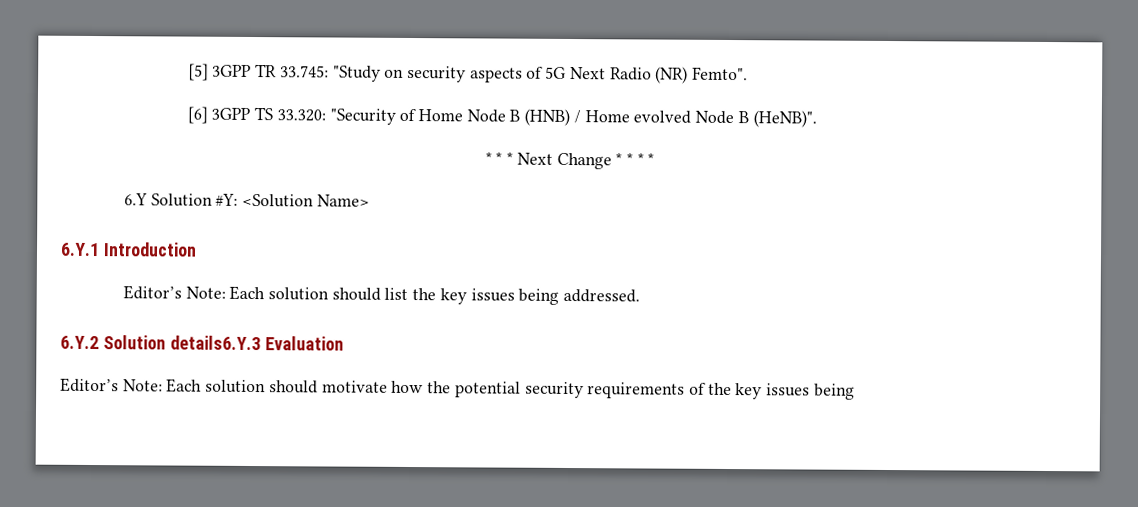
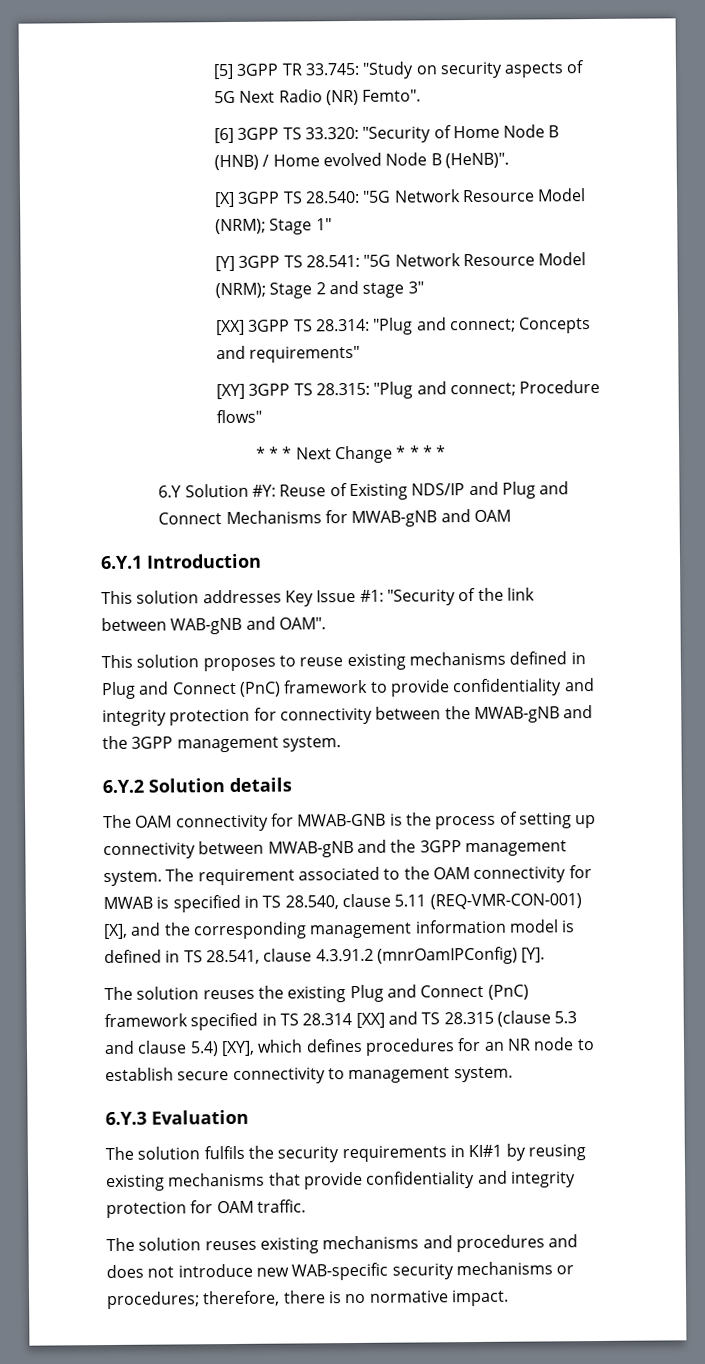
(817, 119) none -> [213,188,587,208] [214,218,332,235] [214,252,587,272] [214,280,424,299] [215,317,592,336] [215,345,361,363] [215,379,601,400] [215,409,262,424] // [X] 3GPP TS 28.540: "5G Network Resource Model (NRM); Stage 1" // [Y] 3GPP TS 28.541: "5G Network Resource Model (NRM); Stage 2 and stage 3" // [XX] 3GPP TS 28.314: "Plug and connect; Concepts and requirements" // [XY] 3GPP TS 28.315: "Plug and connect; Procedure flows"
[242,193,370,208] [60,242,197,257] [122,285,641,305] [60,335,344,351] [60,377,855,400] <Solution Name> // 6.Y.1 Introduction // Editor’s Note: Each solution should list the key issues being addressed. // 6.Y.2 Solution details6.Y.3 Evaluation // Editor’s Note: Each solution should motivate how the potential security requirements of the key issues being -> [279,481,570,501] [158,509,512,528] [100,553,262,570] [101,587,535,607] [101,616,326,635] [101,651,586,672] [101,678,595,700] [102,705,594,727] [102,735,341,753] [102,777,292,794] [103,811,597,832] [103,839,567,860] [103,865,592,887] [103,893,582,913] [103,919,576,940] [104,946,546,965] [104,984,529,1003] [104,1010,578,1031] [104,1037,595,1057] [105,1066,513,1084] [105,1109,249,1126] [105,1143,586,1163] [106,1170,576,1192] [106,1199,306,1219] [106,1234,579,1254] [106,1261,575,1281] [106,1289,509,1310] Reuse of Existing NDS/IP and Plug and Connect Mechanisms for MWAB-gNB and OAM // 6.Y.1 Introduction // This solution addresses Key Issue #1: "Security of the link between WAB-gNB and OAM". // This solution proposes to reuse existing mechanisms defined in Plug and Connect (PnC) framework to provide confidentiality and integrity protection for connectivity between the MWAB-gNB and the 3GPP management system. // 6.Y.2 Solution details // The OAM connectivity for MWAB-GNB is the process of setting up connectivity between MWAB-gNB and the 3GPP management system. The requirement associated to the OAM connectivity for MWAB is specified in TS 28.540, clause 5.11 (REQ-VMR-CON-001) [X], and the corresponding management information model is defined in TS 28.541, clause 4.3.91.2 (mnrOamIPConfig) [Y]. // The solution reuses the existing Plug and Connect (PnC) framework specified in TS 28.314 [XX] and TS 28.315 (clause 5.3 and clause 5.4) [XY], which defines procedures for an NR node to establish secure connectivity to management system. // 6.Y.3 Evaluation // The solution fulfils the security requirements in KI#1 by reusing existing mechanisms that provide confidentiality and integrity protection for OAM traffic. // The solution reuses existing mechanisms and procedures and does not introduce new WAB-specific security mechanisms or procedures; therefore, there is no normative impact.

